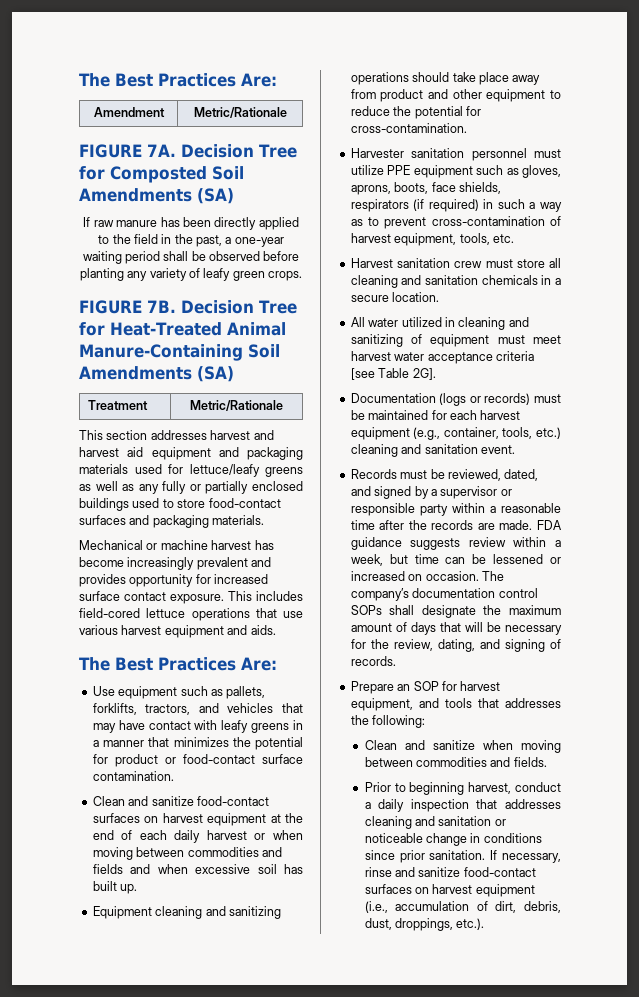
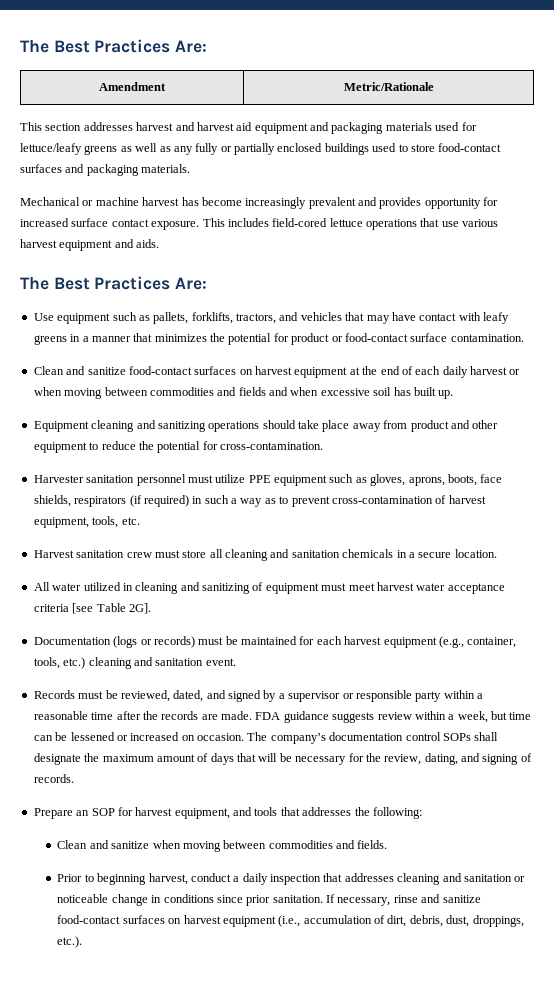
[79,144,297,158] [79,166,244,183] [79,188,234,204] [83,217,299,230] [98,234,284,247] [82,251,300,264] [79,268,303,281] [79,300,297,314] [79,322,286,336] [79,344,280,361] [79,366,234,382] [88,400,149,410] [190,400,283,411] // FIGURE 7A. Decision Tree for Composted Soil Amendments (SA) // If raw manure has been directly applied to the field in the past, a one-year waiting period shall be observed before planting any variety of leafy green crops. // FIGURE 7B. Decision Tree for Heat-Treated Animal Manure-Containing Soil Amendments (SA) // Treatment | Metric/Rationale -> (434, 86) none

